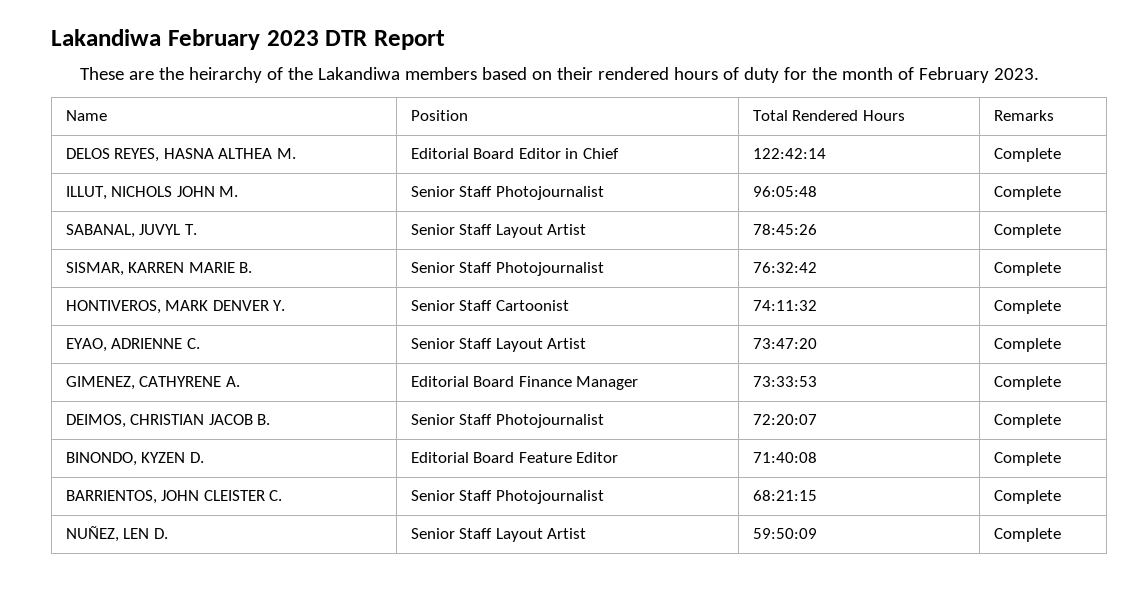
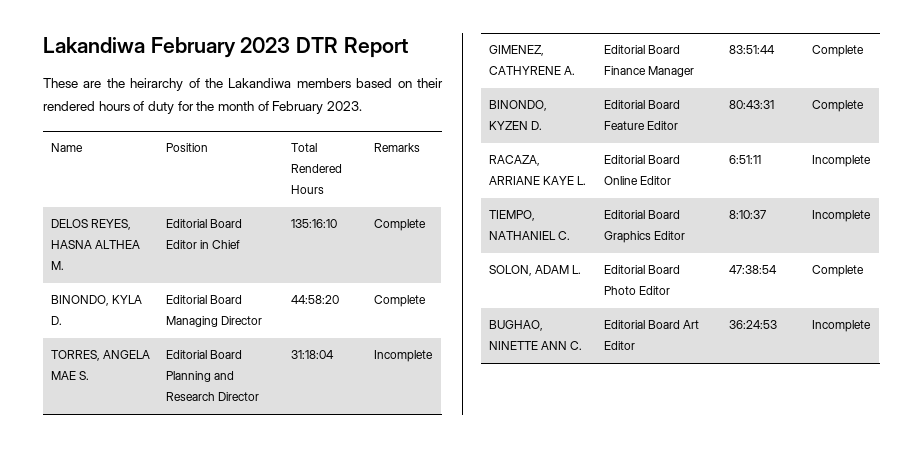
[752,148,826,159] [993,148,1061,162] [65,186,239,200] [410,186,604,200] [752,186,817,197] [993,186,1061,200] [65,224,197,238] [410,224,587,238] [752,224,817,235] [993,224,1061,238] [65,262,253,276] [410,262,604,276] [752,262,817,273] [993,262,1061,276] [65,300,286,314] [410,300,569,311] [752,300,817,311] [993,300,1061,314] [65,338,200,352] [410,338,587,352] [752,338,817,349] [993,338,1061,352] 122:42:14 | Complete // ILLUT, NICHOLS JOHN M. | Senior Staff Photojournalist | 96:05:48 | Complete // SABANAL, JUVYL T. | Senior Staff Layout Artist | 78:45:26 | Complete // SISMAR, KARREN MARIE B. | Senior Staff Photojournalist | 76:32:42 | Complete // HONTIVEROS, MARK DENVER Y. | Senior Staff Cartoonist | 74:11:32 | Complete // EYAO, ADRIENNE C. | Senior Staff Layout Artist | 73:47:20 | Complete -> [290,219,337,228] [373,219,426,231] [50,295,143,306] [50,316,62,325] [165,295,243,304] [165,316,263,327] [290,295,339,304] [373,295,426,307] [50,350,151,361] [50,371,90,380] [165,350,243,359] [165,371,235,382] [165,392,260,401] [290,350,334,359] [373,350,433,362] 135:16:10 | Complete // BINONDO, KYLA D. | Editorial Board Managing Director | 44:58:20 | Complete // TORRES, ANGELA MAE S. | Editorial Board Planning and Research Director | 31:18:04 | Incomplete
[752,376,817,387] [993,376,1061,390] [65,414,271,428] [410,414,604,428] [752,414,817,425] 73:33:53 | Complete // DEIMOS, CHRISTIAN JACOB B. | Senior Staff Photojournalist | 72:20:07 -> [728,45,775,54] 83:51:44
[752,452,817,463] [993,452,1061,466] [65,490,283,504] [410,490,604,504] [752,490,817,501] [993,490,1061,504] [65,526,168,542] [410,528,587,542] [752,528,817,539] [993,528,1061,542] 71:40:08 | Complete // BARRIENTOS, JOHN CLEISTER C. | Senior Staff Photojournalist | 68:21:15 | Complete // NUÑEZ, LEN D. | Senior Staff Layout Artist | 59:50:09 | Complete -> [728,100,774,109] [811,100,864,112] [488,155,540,166] [488,176,587,185] [603,155,681,164] [603,176,672,185] [728,155,761,164] [811,155,871,167] [488,210,535,221] [488,231,571,240] [603,210,681,219] [603,231,686,243] [728,210,766,219] [811,210,871,222] [488,265,582,276] [603,265,681,274] [603,286,671,295] [728,265,777,274] [811,265,864,277] [488,320,543,331] [488,341,583,350] [603,320,700,329] [603,341,635,350] [728,320,777,329] [811,320,871,332] 80:43:31 | Complete // RACAZA, ARRIANE KAYE L. | Editorial Board Online Editor | 6:51:11 | Incomplete // TIEMPO, NATHANIEL C. | Editorial Board Graphics Editor | 8:10:37 | Incomplete // SOLON, ADAM L. | Editorial Board Photo Editor | 47:38:54 | Complete // BUGHAO, NINETTE ANN C. | Editorial Board Art Editor | 36:24:53 | Incomplete

